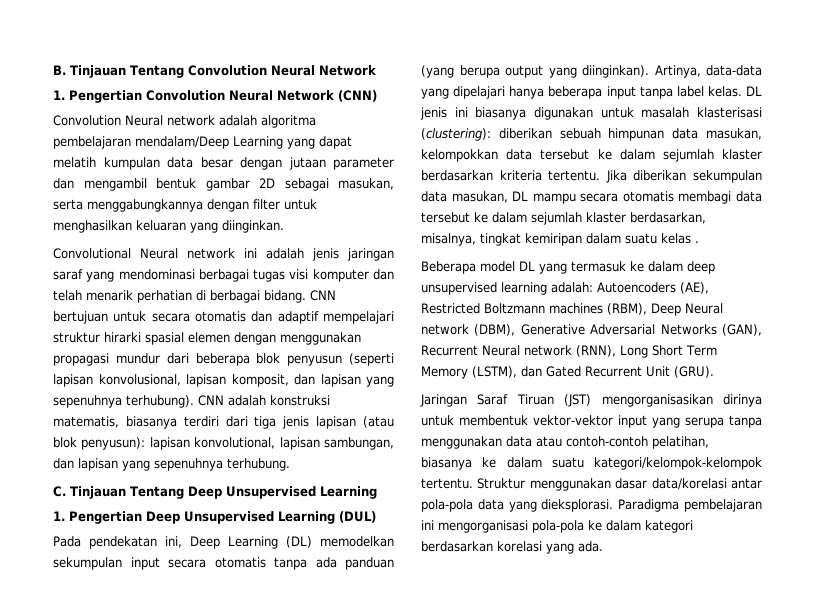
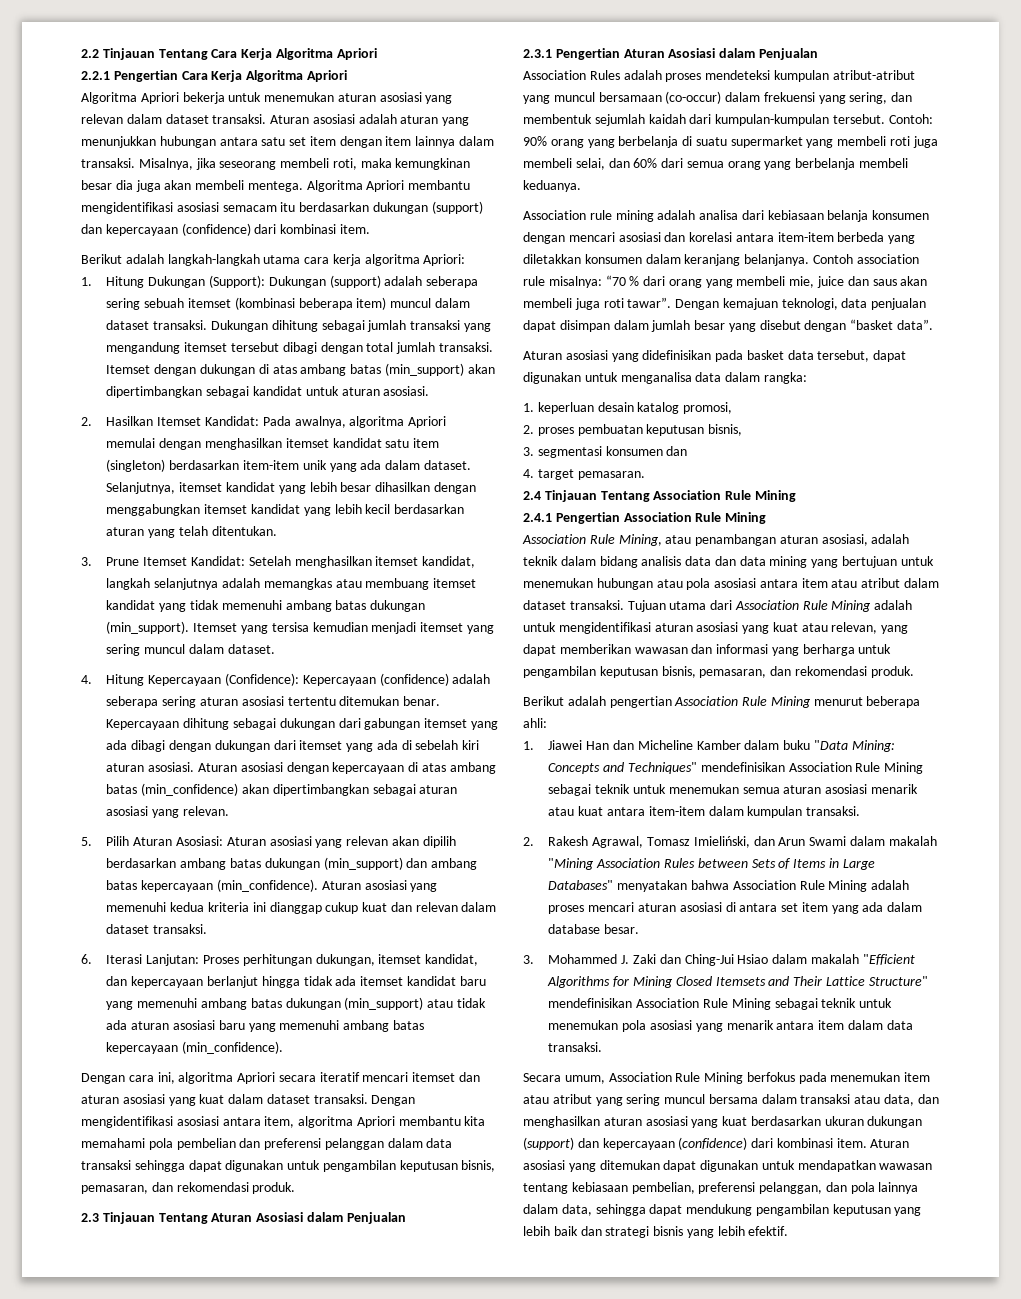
[53,65,376,78] [53,90,377,103] [53,115,316,128] [53,136,352,149] [53,157,394,170] [53,178,394,191] [53,199,317,212] [53,220,284,233] [53,248,394,261] [53,269,394,282] [53,290,336,303] [53,311,395,324] [53,332,361,345] [53,353,395,366] [53,374,394,387] [53,395,330,408] [53,416,394,429] [53,437,394,450] [53,458,290,471] [53,486,377,499] [53,511,376,524] [53,536,394,549] [53,557,394,570] [421,65,762,78] [421,86,762,99] [420,107,762,120] [421,128,762,141] [421,149,762,162] [421,170,762,183] [421,191,762,204] [421,212,706,225] [421,233,699,246] [421,261,715,274] [421,282,709,295] [421,303,723,316] [421,324,762,336] [421,345,717,358] [421,366,714,379] [420,394,762,407] [421,415,762,428] [421,436,709,449] [421,457,762,470] [421,478,762,491] [421,499,762,512] [421,520,693,533] [421,541,603,554] B. Tinjauan Tentang Convolution Neural Network // 1. Pengertian Convolution Neural Network (CNN) // Convolution Neural network adalah algoritma pembelajaran mendalam/Deep Learning yang dapat melatih kumpulan data besar dengan jutaan parameter dan mengambil bentuk gambar 2D sebagai masukan, serta menggabungkannya dengan filter untuk menghasilkan keluaran yang diinginkan. // Convolutional Neural network ini adalah jenis jaringan saraf yang mendominasi berbagai tugas visi komputer dan telah menarik perhatian di berbagai bidang. CNN bertujuan untuk secara otomatis dan adaptif mempelajari struktur hirarki spasial elemen dengan menggunakan propagasi mundur dari beberapa blok penyusun (seperti lapisan konvolusional, lapisan komposit, dan lapisan yang sepenuhnya terhubung). CNN adalah konstruksi matematis, biasanya terdiri dari tiga jenis lapisan (atau blok penyusun): lapisan konvolutional, lapisan sambungan, dan lapisan yang sepenuhnya terhubung. // C. Tinjauan Tentang Deep Unsupervised Learning // 1. Pengertian Deep Unsupervised Learning (DUL) // Pada pendekatan ini, Deep Learning (DL) memodelkan sekumpulan input secara otomatis tanpa ada panduan (yang berupa output yang diinginkan). Artinya, data-data yang dipelajari hanya beberapa input tanpa label kelas. DL jenis ini biasanya digunakan untuk masalah klasterisasi (clustering): diberikan sebuah himpunan data masukan, kelompokkan data tersebut ke dalam sejumlah klaster berdasarkan kriteria tertentu. Jika diberikan sekumpulan data masukan, DL mampu secara otomatis membagi data tersebut ke dalam sejumlah klaster berdasarkan, misalnya, tingkat kemiripan dalam suatu kelas . // Beberapa model DL yang termasuk ke dalam deep unsupervised learning adalah: Autoencoders (AE), Restricted Boltzmann machines (RBM), Deep Neural network (DBM), Generative Adversarial Networks (GAN), Recurrent Neural network (RNN), Long Short Term Memory (LSTM), dan Gated Recurrent Unit (GRU). // Jaringan Saraf Tiruan (JST) mengorganisasikan dirinya untuk membentuk vektor-vektor input yang serupa tanpa menggunakan data atau contoh-contoh pelatihan, biasanya ke dalam suatu kategori/kelompok-kelompok tertentu. Struktur menggunakan dasar data/korelasi antar pola-pola data yang dieksplorasi. Paradigma pembelajaran ini mengorganisasi pola-pola ke dalam kategori berdasarkan korelasi yang ada. -> [81,48,377,60] [81,70,347,82] [81,92,453,104] [81,114,470,126] [81,136,495,148] [81,158,471,170] [81,180,471,192] [81,201,483,214] [81,223,370,236] [81,254,466,266] [81,275,479,288] [106,297,470,310] [106,320,491,332] [106,342,493,354] [106,363,495,376] [106,386,430,398] [81,416,447,428] [106,438,440,450] [106,459,471,472] [106,482,476,494] [106,504,465,516] [106,526,277,538] [81,556,476,568] [106,578,477,590] [106,600,426,612] [106,621,494,634] [106,644,275,656] [81,673,491,686] [106,696,441,708] [106,718,498,730] [106,740,480,752] [106,762,496,774] [106,783,458,796] [106,806,229,818] [81,836,456,848] [106,857,478,870] [106,879,438,892] [106,902,497,914] [106,924,208,934] [81,954,479,966] [106,976,486,988] [106,997,486,1010] [106,1020,424,1032] [106,1041,284,1054] [81,1072,481,1084] [81,1094,416,1106] [81,1116,486,1128] [81,1138,453,1150] [81,1160,496,1172] [81,1182,296,1194] [81,1212,406,1224] [523,48,818,60] [523,70,915,82] [523,91,913,104] [523,114,933,126] [523,136,938,148] [523,158,909,170] [523,180,581,192] [523,210,930,222] [523,232,916,244] [523,254,919,266] [523,275,928,288] [523,297,927,310] [523,319,934,332] [523,350,907,362] [523,372,807,384] [523,402,733,414] [523,424,743,436] [523,446,688,458] [523,469,645,480] [523,490,796,502] [523,512,767,524] [522,534,910,546] [523,556,934,568] [523,578,940,590] [523,600,913,612] [523,622,909,634] [523,644,892,656] [523,666,914,678] [523,696,921,708] [523,718,547,728] [523,740,895,752] [548,762,924,774] [548,784,918,796] [548,806,861,818] [523,836,937,848] [548,858,875,870] [548,880,910,892] [548,902,923,914] [548,924,640,934] [523,954,915,966] [547,976,928,988] [548,998,893,1010] [548,1020,913,1032] [548,1042,603,1052] [523,1072,931,1084] [523,1094,939,1106] [523,1116,923,1128] [523,1137,910,1150] [523,1160,933,1172] [523,1182,919,1194] [523,1204,922,1216] [523,1226,789,1238] 2.2 Tinjauan Tentang Cara Kerja Algoritma Apriori // 2.2.1 Pengertian Cara Kerja Algoritma Apriori // Algoritma Apriori bekerja untuk menemukan aturan asosiasi yang relevan dalam dataset transaksi. Aturan asosiasi adalah aturan yang menunjukkan hubungan antara satu set item dengan item lainnya dalam transaksi. Misalnya, jika seseorang membeli roti, maka kemungkinan besar dia juga akan membeli mentega. Algoritma Apriori membantu mengidentifikasi asosiasi semacam itu berdasarkan dukungan (support) dan kepercayaan (confidence) dari kombinasi item. // Berikut adalah langkah-langkah utama cara kerja algoritma Apriori: // 1. Hitung Dukungan (Support): Dukungan (support) adalah seberapa sering sebuah itemset (kombinasi beberapa item) muncul dalam dataset transaksi. Dukungan dihitung sebagai jumlah transaksi yang mengandung itemset tersebut dibagi dengan total jumlah transaksi. Itemset dengan dukungan di atas ambang batas (min_support) akan dipertimbangkan sebagai kandidat untuk aturan asosiasi. // 2. Hasilkan Itemset Kandidat: Pada awalnya, algoritma Apriori memulai dengan menghasilkan itemset kandidat satu item (singleton) berdasarkan item-item unik yang ada dalam dataset. Selanjutnya, itemset kandidat yang lebih besar dihasilkan dengan menggabungkan itemset kandidat yang lebih kecil berdasarkan aturan yang telah ditentukan. // 3. Prune Itemset Kandidat: Setelah menghasilkan itemset kandidat, langkah selanjutnya adalah memangkas atau membuang itemset kandidat yang tidak memenuhi ambang batas dukungan (min_support). Itemset yang tersisa kemudian menjadi itemset yang sering muncul dalam dataset. // 4. Hitung Kepercayaan (Confidence): Kepercayaan (confidence) adalah seberapa sering aturan asosiasi tertentu ditemukan benar. Kepercayaan dihitung sebagai dukungan dari gabungan itemset yang ada dibagi dengan dukungan dari itemset yang ada di sebelah kiri aturan asosiasi. Aturan asosiasi dengan kepercayaan di atas ambang batas (min_confidence) akan dipertimbangkan sebagai aturan asosiasi yang relevan. // 5. Pilih Aturan Asosiasi: Aturan asosiasi yang relevan akan dipilih berdasarkan ambang batas dukungan (min_support) dan ambang batas kepercayaan (min_confidence). Aturan asosiasi yang memenuhi kedua kriteria ini dianggap cukup kuat dan relevan dalam dataset transaksi. // 6. Iterasi Lanjutan: Proses perhitungan dukungan, itemset kandidat, dan kepercayaan berlanjut hingga tidak ada itemset kandidat baru yang memenuhi ambang batas dukungan (min_support) atau tidak ada aturan asosiasi baru yang memenuhi ambang batas kepercayaan (min_confidence). // Dengan cara ini, algoritma Apriori secara iteratif mencari itemset dan aturan asosiasi yang kuat dalam dataset transaksi. Dengan mengidentifikasi asosiasi antara item, algoritma Apriori membantu kita memahami pola pembelian dan preferensi pelanggan dalam data transaksi sehingga dapat digunakan untuk pengambilan keputusan bisnis, pemasaran, dan rekomendasi produk. // 2.3 Tinjauan Tentang Aturan Asosiasi dalam Penjualan // 2.3.1 Pengertian Aturan Asosiasi dalam Penjualan // Association Rules adalah proses mendeteksi kumpulan atribut-atribut yang muncul bersamaan (co-occur) dalam frekuensi yang sering, dan membentuk sejumlah kaidah dari kumpulan-kumpulan tersebut. Contoh: 90% orang yang berbelanja di suatu supermarket yang membeli roti juga membeli selai, dan 60% dari semua orang yang berbelanja membeli keduanya. // Association rule mining adalah analisa dari kebiasaan belanja konsumen dengan mencari asosiasi dan korelasi antara item-item berbeda yang diletakkan konsumen dalam keranjang belanjanya. Contoh association rule misalnya: “70 % dari orang yang membeli mie, juice dan saus akan membeli juga roti tawar”. Dengan kemajuan teknologi, data penjualan dapat disimpan dalam jumlah besar yang disebut dengan “basket data”. // Aturan asosiasi yang didefinisikan pada basket data tersebut, dapat digunakan untuk menganalisa data dalam rangka: // 1. keperluan desain katalog promosi, // 2. proses pembuatan keputusan bisnis, // 3. segmentasi konsumen dan // 4. target pemasaran. // 2.4 Tinjauan Tentang Association Rule Mining // 2.4.1 Pengertian Association Rule Mining // Association Rule Mining, atau penambangan aturan asosiasi, adalah teknik dalam bidang analisis data dan data mining yang bertujuan untuk menemukan hubungan atau pola asosiasi antara item atau atribut dalam dataset transaksi. Tujuan utama dari Association Rule Mining adalah untuk mengidentifikasi aturan asosiasi yang kuat atau relevan, yang dapat memberikan wawasan dan informasi yang berharga untuk pengambilan keputusan bisnis, pemasaran, dan rekomendasi produk. // Berikut adalah pengertian Association Rule Mining menurut beberapa ahli: // 1. Jiawei Han dan Micheline Kamber dalam buku "Data Mining: Concepts and Techniques" mendefinisikan Association Rule Mining sebagai teknik untuk menemukan semua aturan asosiasi menarik atau kuat antara item-item dalam kumpulan transaksi. // 2. Rakesh Agrawal, Tomasz Imieliński, dan Arun Swami dalam makalah "Mining Association Rules between Sets of Items in Large Databases" menyatakan bahwa Association Rule Mining adalah proses mencari aturan asosiasi di antara set item yang ada dalam database besar. // 3. Mohammed J. Zaki dan Ching-Jui Hsiao dalam makalah "Efficient Algorithms for Mining Closed Itemsets and Their Lattice Structure" mendefinisikan Association Rule Mining sebagai teknik untuk menemukan pola asosiasi yang menarik antara item dalam data transaksi. // Secara umum, Association Rule Mining berfokus pada menemukan item atau atribut yang sering muncul bersama dalam transaksi atau data, dan menghasilkan aturan asosiasi yang kuat berdasarkan ukuran dukungan (support) dan kepercayaan (confidence) dari kombinasi item. Aturan asosiasi yang ditemukan dapat digunakan untuk mendapatkan wawasan tentang kebiasaan pembelian, preferensi pelanggan, dan pola lainnya dalam data, sehingga dapat mendukung pengambilan keputusan yang lebih baik dan strategi bisnis yang lebih efektif.

